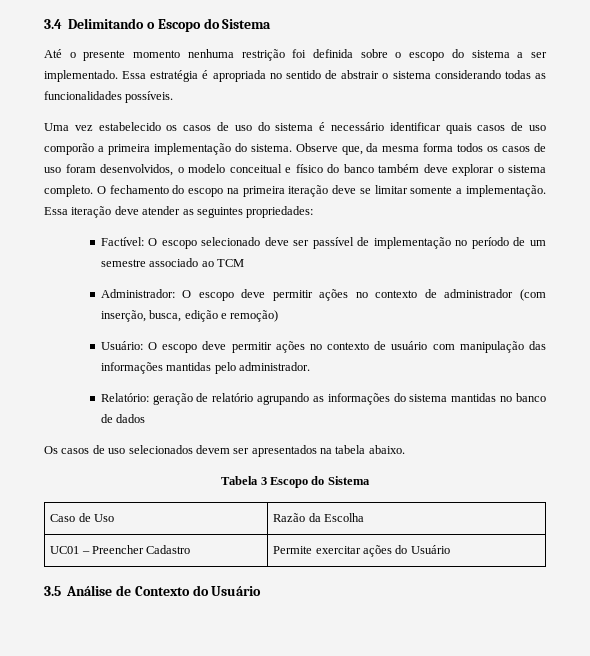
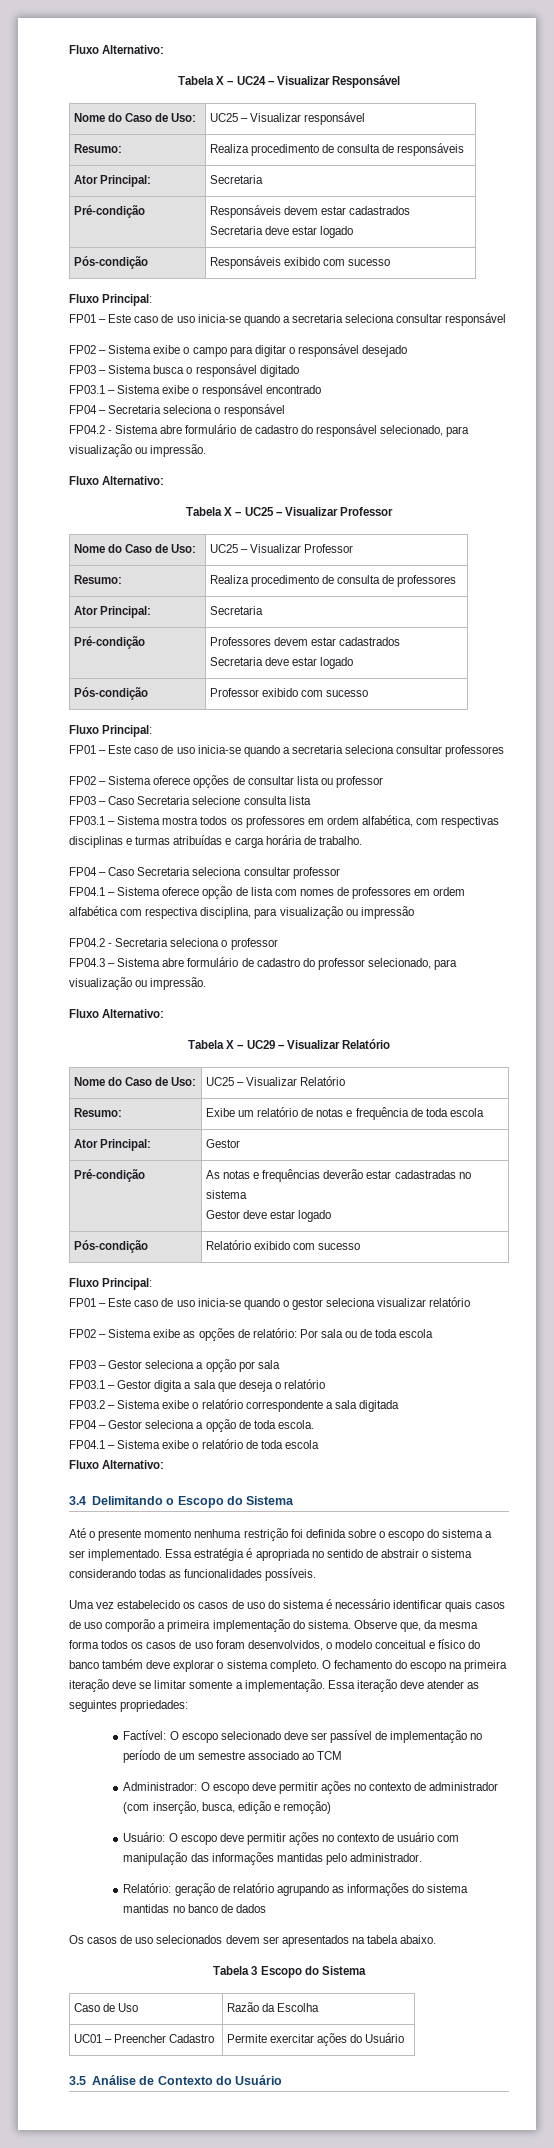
(44, 24) none -> [69,45,165,54] [178,75,400,88] [73,113,197,122] [209,112,366,125] [73,144,122,153] [209,143,465,156] [73,175,152,187] [209,175,263,184] [73,205,145,218] [209,205,411,218] [209,226,354,238] [73,256,148,269] [209,256,391,269] [69,294,153,306] [69,313,507,326] [69,344,408,357] [69,364,299,377] [69,384,321,397] [69,404,285,417] [69,424,470,437] [69,444,207,457] [69,476,165,485] [186,507,393,516] [73,544,197,553] [209,544,354,553] [73,575,122,584] [209,575,457,587] [73,606,152,618] [209,606,263,615] [73,636,145,649] [209,637,401,646] [209,657,354,669] [73,687,148,700] [209,688,369,697] [69,725,153,737] [69,745,505,757] [69,775,383,788] [69,796,311,805] [69,815,500,828] [69,835,362,848] [69,867,340,879] [69,886,466,899] [69,906,414,919] [69,938,278,950] [69,957,458,970] [69,977,207,990] [69,1009,165,1018] [188,1039,390,1049] [73,1077,197,1086] [205,1076,346,1086] [73,1108,122,1117] [205,1107,484,1120] [73,1139,152,1151] [205,1139,240,1148] [73,1169,145,1182] [205,1169,471,1182] [205,1190,247,1199] [205,1210,332,1222] [73,1240,148,1253] [205,1240,361,1250] [69,1278,153,1290] [69,1297,471,1310] [69,1328,434,1341] [69,1359,280,1372] [69,1379,325,1392] [69,1399,399,1412] [69,1419,314,1432] [69,1439,319,1449] [69,1460,165,1469] Fluxo Alternativo: // Tabela X – UC24 – Visualizar Responsável // Nome do Caso de Uso: | UC25 – Visualizar responsável // Resumo: | Realiza procedimento de consulta de responsáveis // Ator Principal: | Secretaria // Pré-condição | Responsáveis devem estar cadastrados // Secretaria deve estar logado // Pós-condição | Responsáveis exibido com sucesso // Fluxo Principal: // FP01 – Este caso de uso inicia-se quando a secretaria seleciona consultar responsável // FP02 – Sistema exibe o campo para digitar o responsável desejado // FP03 – Sistema busca o responsável digitado // FP03.1 – Sistema exibe o responsável encontrado // FP04 – Secretaria seleciona o responsável // FP04.2 - Sistema abre formulário de cadastro do responsável selecionado, para visualização ou impressão. // Fluxo Alternativo: // Tabela X – UC25 – Visualizar Professor // Nome do Caso de Uso: | UC25 – Visualizar Professor // Resumo: | Realiza procedimento de consulta de professores // Ator Principal: | Secretaria // Pré-condição | Professores devem estar cadastrados // Secretaria deve estar logado // Pós-condição | Professor exibido com sucesso // Fluxo Principal: // FP01 – Este caso de uso inicia-se quando a secretaria seleciona consultar professores // FP02 – Sistema oferece opções de consultar lista ou professor // FP03 – Caso Secretaria selecione consulta lista // FP03.1 – Sistema mostra todos os professores em ordem alfabética, com respectivas disciplinas e turmas atribuídas e carga horária de trabalho. // FP04 – Caso Secretaria seleciona consultar professor // FP04.1 – Sistema oferece opção de lista com nomes de professores em ordem alfabética com respectiva disciplina, para visualização ou impressão // FP04.2 - Secretaria seleciona o professor // FP04.3 – Sistema abre formulário de cadastro do professor selecionado, para visualização ou impressão. // Fluxo Alternativo: // Tabela X – UC29 – Visualizar Relatório // Nome do Caso de Uso: | UC25 – Visualizar Relatório // Resumo: | Exibe um relatório de notas e frequência de toda escola // Ator Principal: | Gestor // Pré-condição | As notas e frequências deverão estar cadastradas no sistema // Gestor deve estar logado // Pós-condição | Relatório exibido com sucesso // Fluxo Principal: // FP01 – Este caso de uso inicia-se quando o gestor seleciona visualizar relatório // FP02 – Sistema exibe as opções de relatório: Por sala ou de toda escola // FP03 – Gestor seleciona a opção por sala // FP03.1 – Gestor digita a sala que deseja o relatório // FP03.2 – Sistema exibe o relatório correspondente a sala digitada // FP04 – Gestor seleciona a opção de toda escola. // FP04.1 – Sistema exibe o relatório de toda escola // Fluxo Alternativo: //

